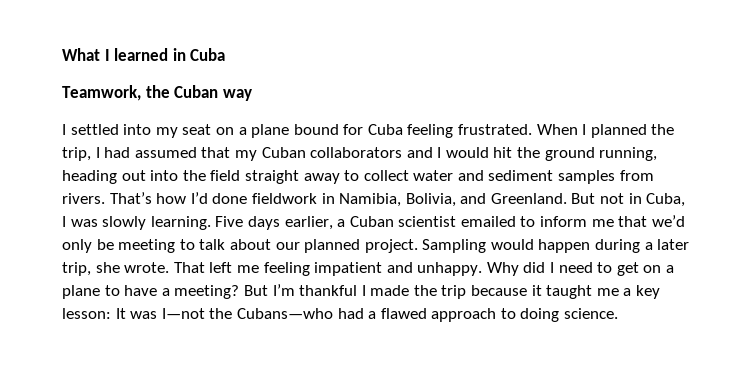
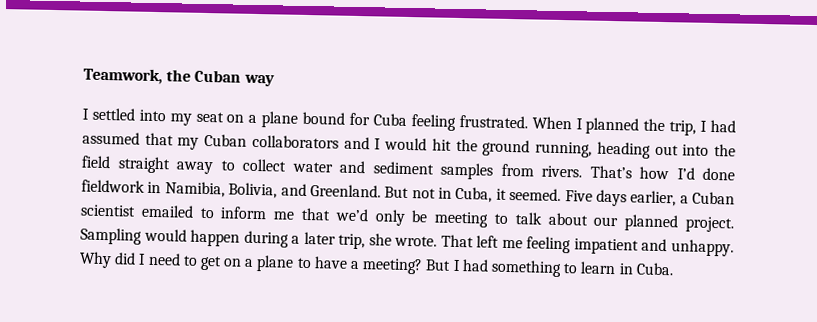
[62,48,226,61] What I learned in Cuba // -> (83, 76) none
[62,216,211,230] I was slowly learning. -> [495,187,562,202] it seemed.
[272,284,661,299] [62,308,619,322] I’m thankful I made the trip because it taught me a key lesson: It was I—not the Cubans—who had a flawed approach to doing science. -> [452,259,674,278] I had something to learn in Cuba.

